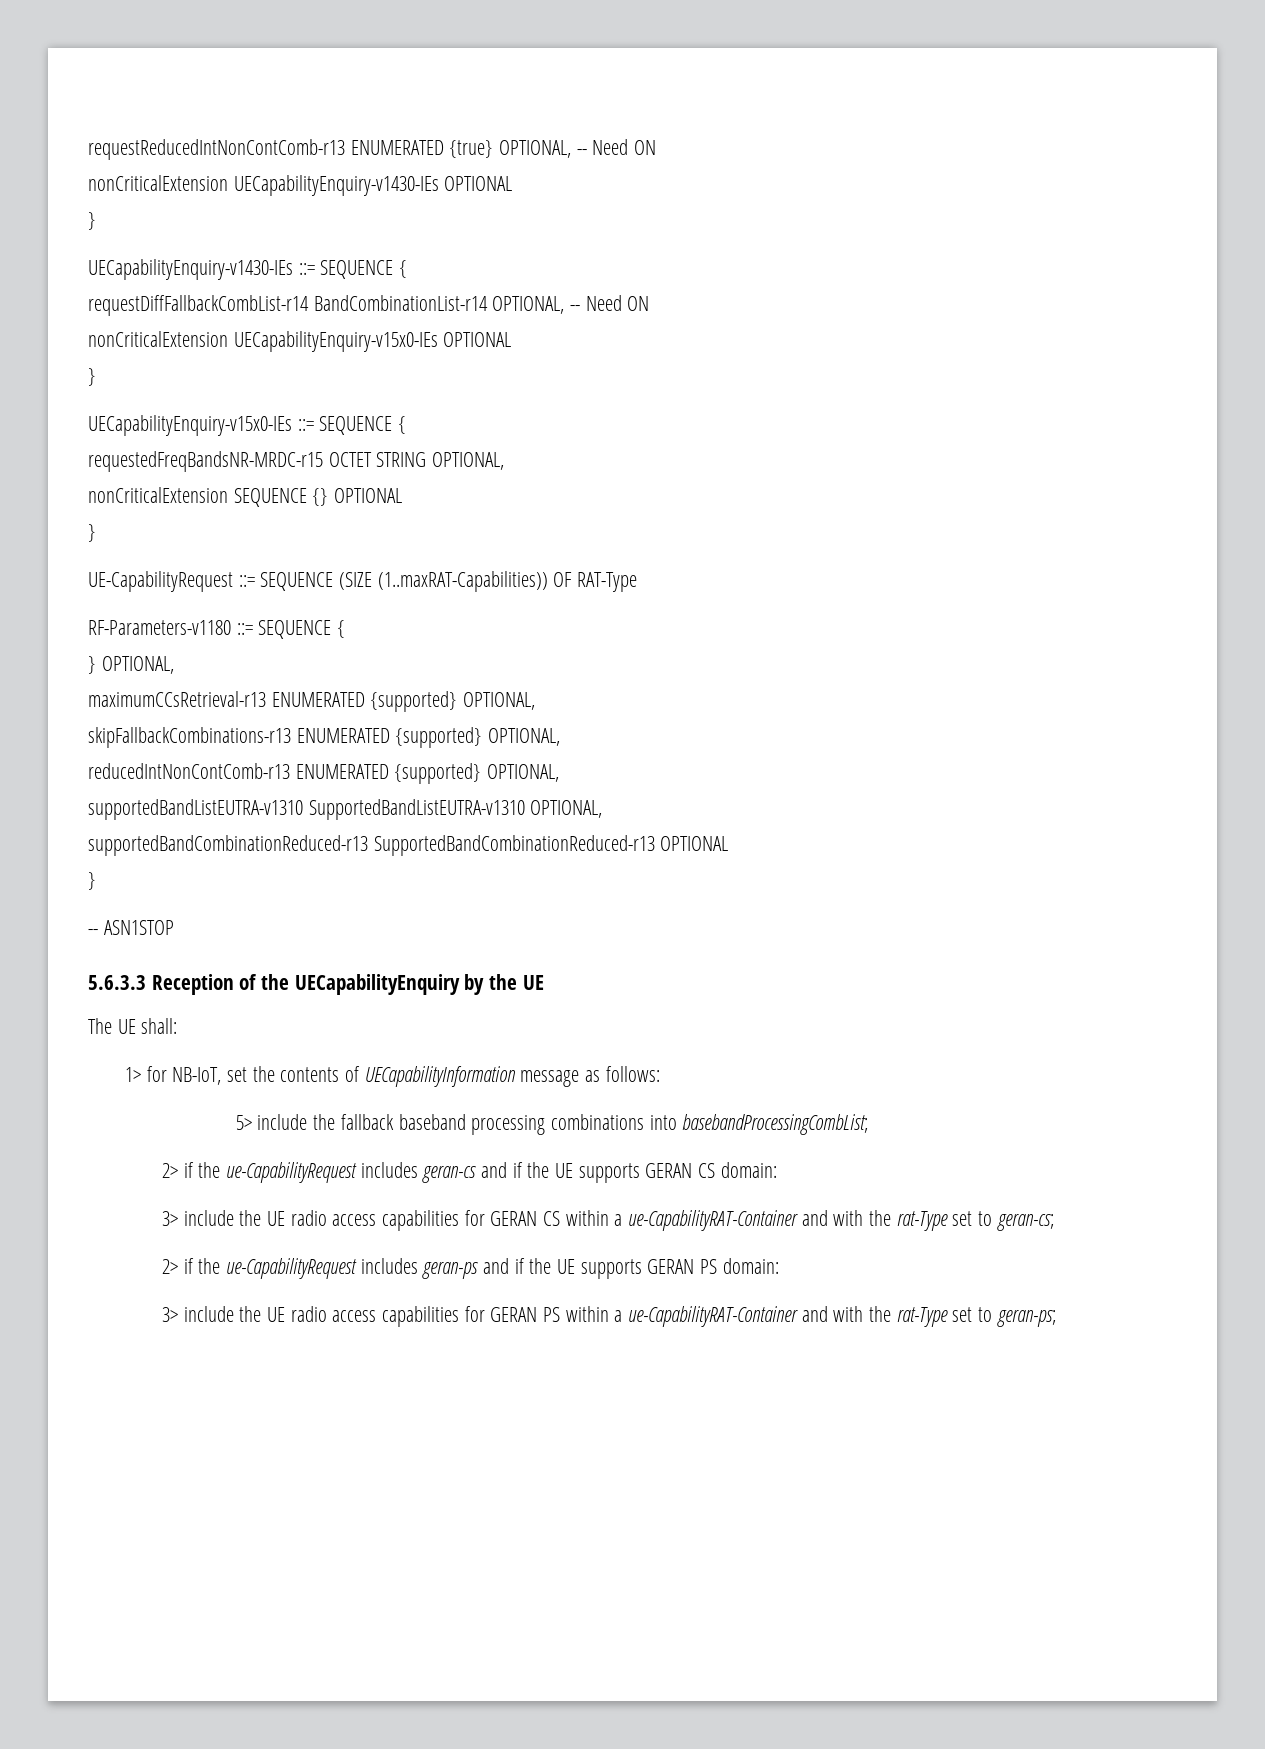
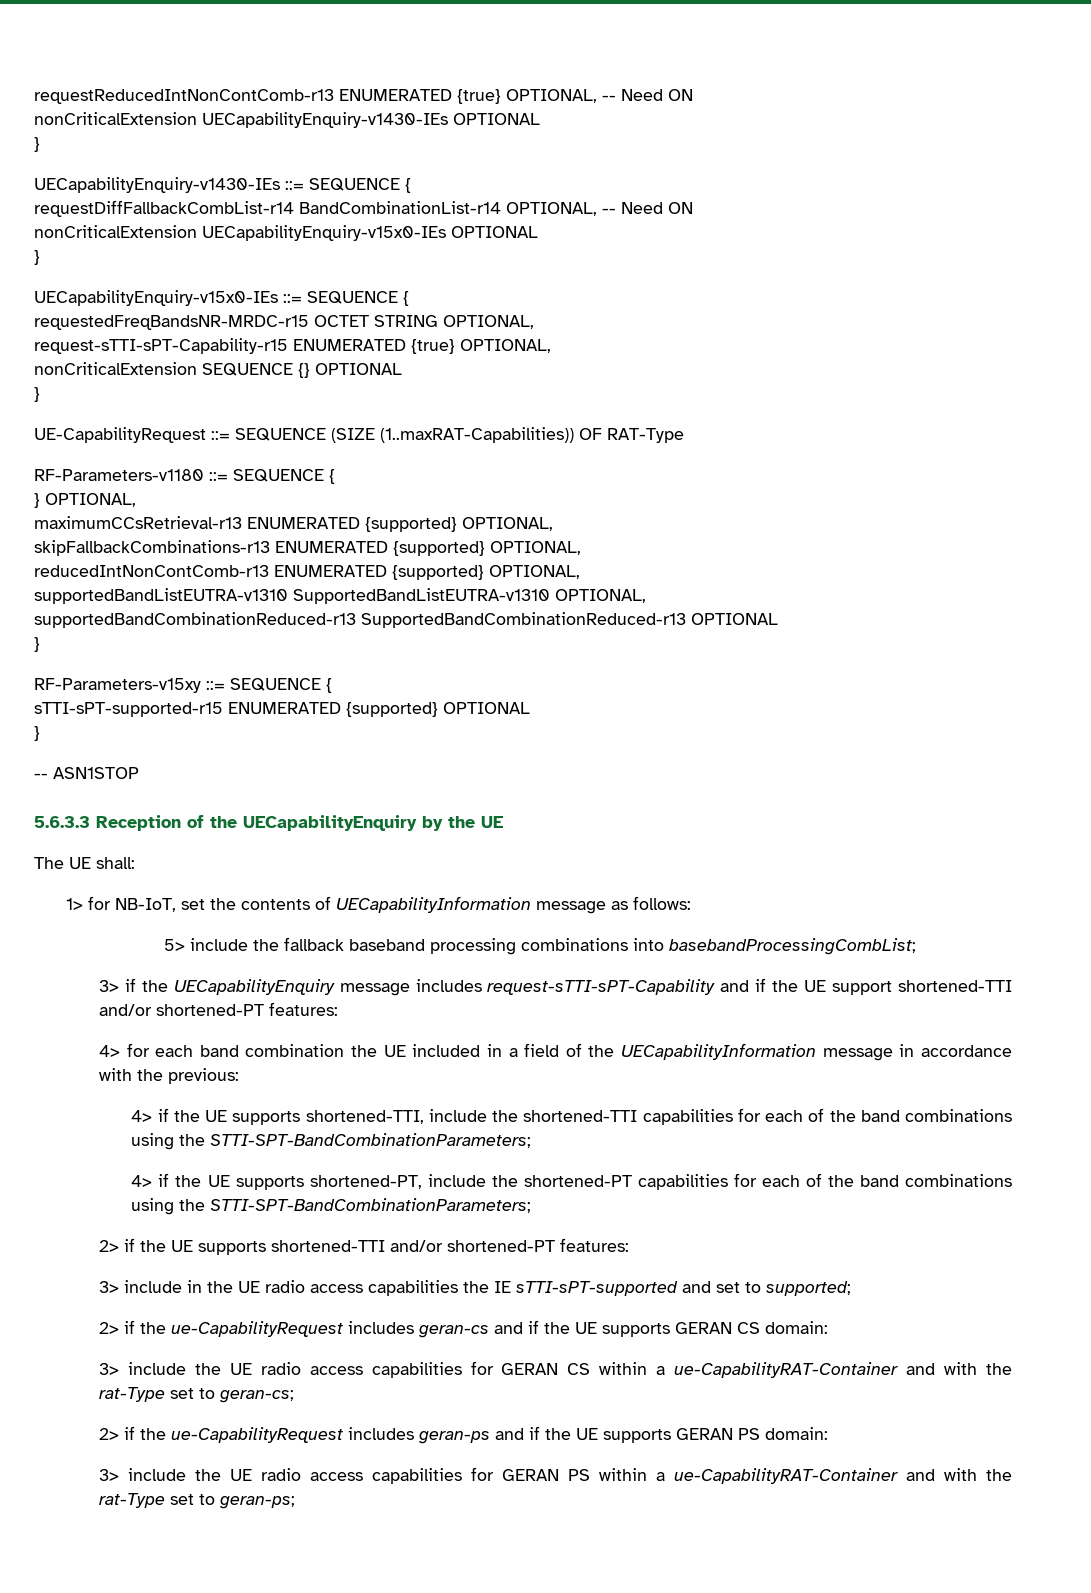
(505, 461) none -> [34,338,551,354] // request-sTTI-sPT-Capability-r15 ENUMERATED {true} OPTIONAL,
(96, 881) none -> [34,678,332,693] [34,702,530,717] [34,726,40,741] // RF-Parameters-v15xy ::= SEQUENCE { // sTTI-sPT-supported-r15 ENUMERATED {supported} OPTIONAL // }
(869, 1124) none -> [98,978,1012,996] [98,1002,338,1016] [98,1043,1013,1061] [98,1068,239,1084] [131,1108,1012,1125] [131,1133,532,1150] [131,1173,1012,1190] [131,1198,532,1215] [98,1238,629,1255] [98,1280,851,1296] // 3> if the UECapabilityEnquiry message includes request-sTTI-sPT-Capability and if the UE support shortened-TTI and/or shortened-PT features: // 4> for each band combination the UE included in a field of the UECapabilityInformation message in accordance with the previous: // 4> if the UE supports shortened-TTI, include the shortened-TTI capabilities for each of the band combinations using the STTI-SPT-BandCombinationParameters; // 4> if the UE supports shortened-PT, include the shortened-PT capabilities for each of the band combinations using the STTI-SPT-BandCombinationParameters; // 2> if the UE supports shortened-TTI and/or shortened-PT features: // 3> include in the UE radio access capabilities the IE sTTI-sPT-supported and set to supported;

